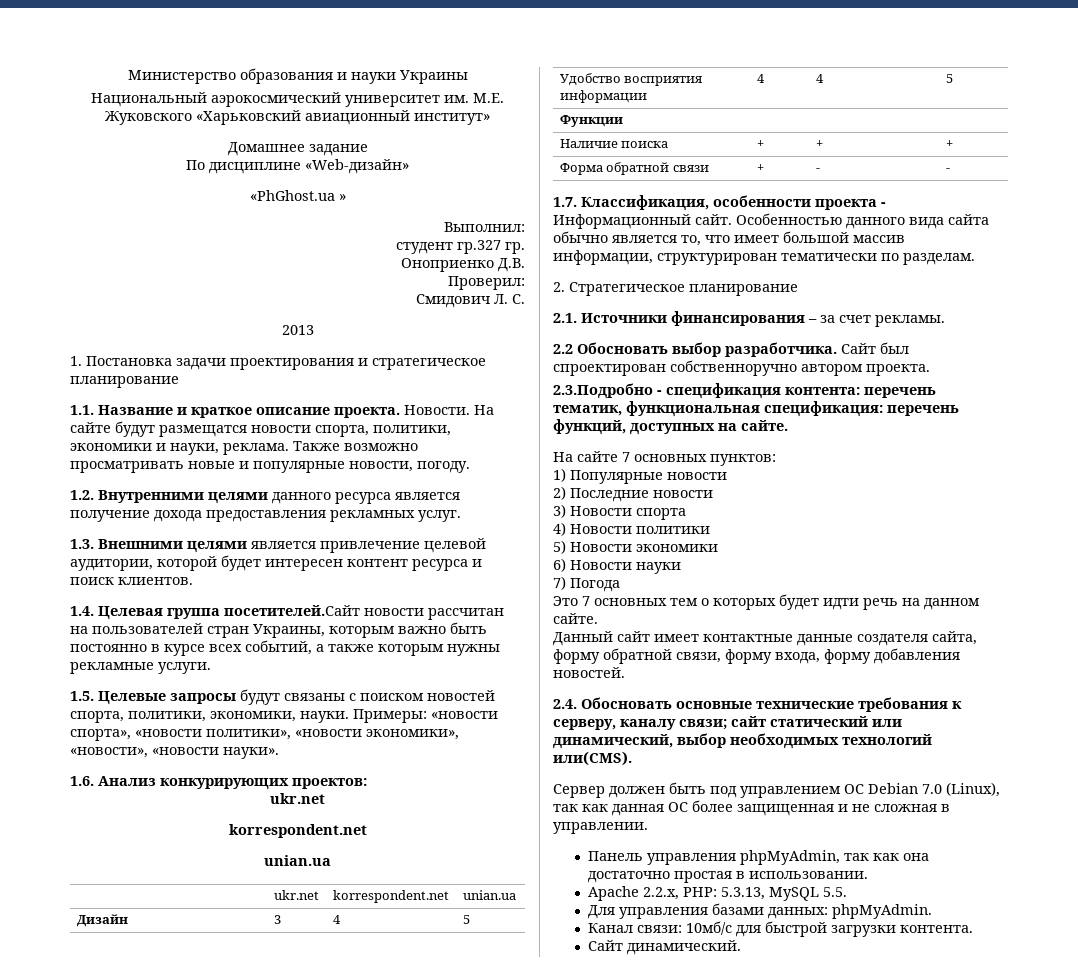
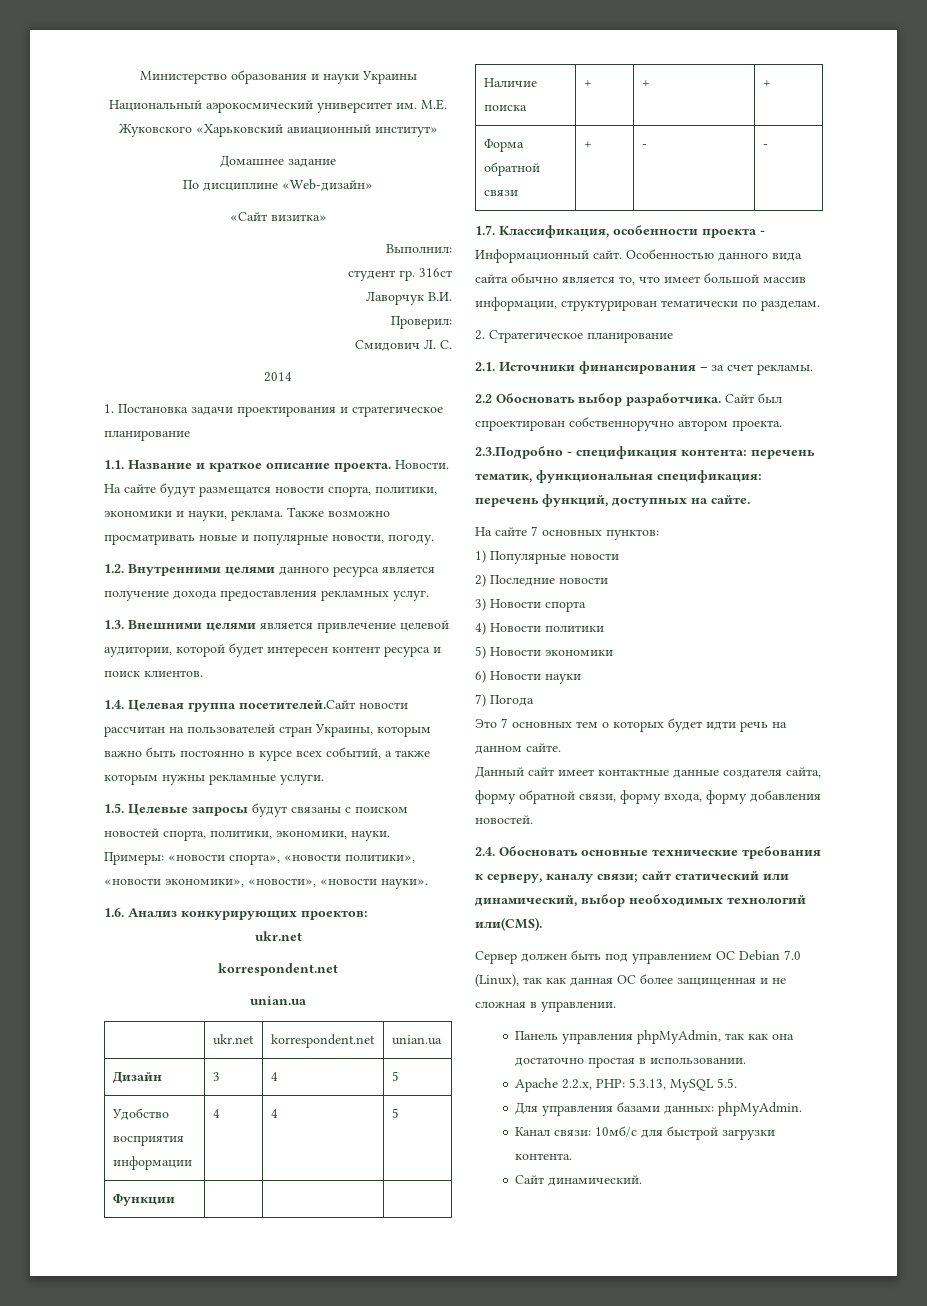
[249,190,346,201] «PhGhost.ua » -> [229,212,327,221] «Сайт визитка»
[457,240,501,254] гр.327 -> (395, 275) none
[401,258,525,272] // Оноприенко Д.В. -> [419,268,452,277] [366,291,452,305] 316ст // Лаворчук В.И.
[281,325,314,335] 2013 -> [264,372,292,382] 2014

